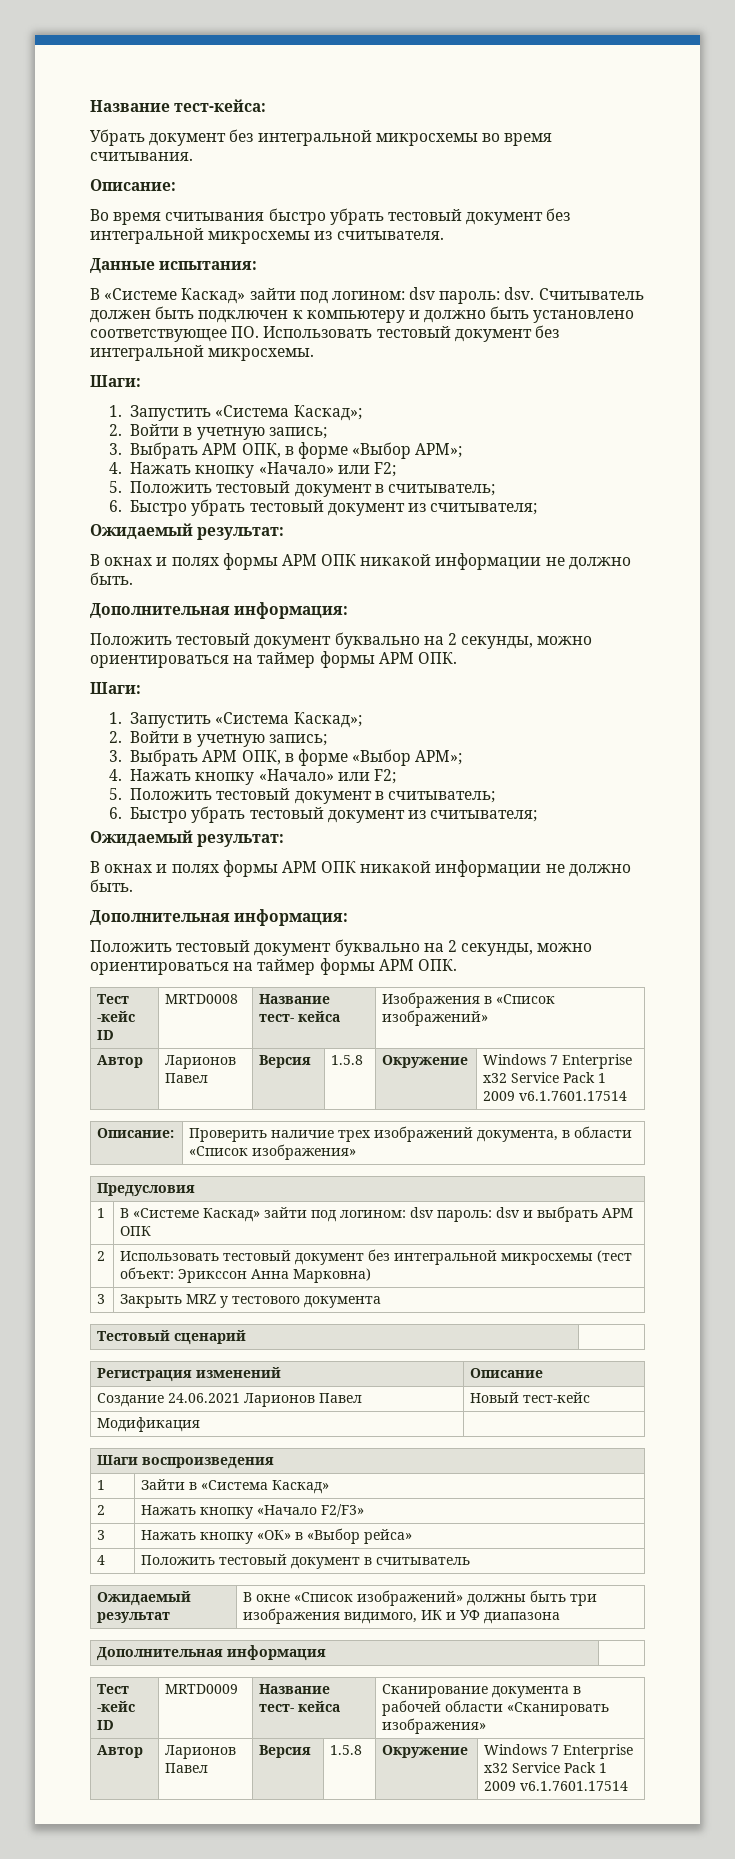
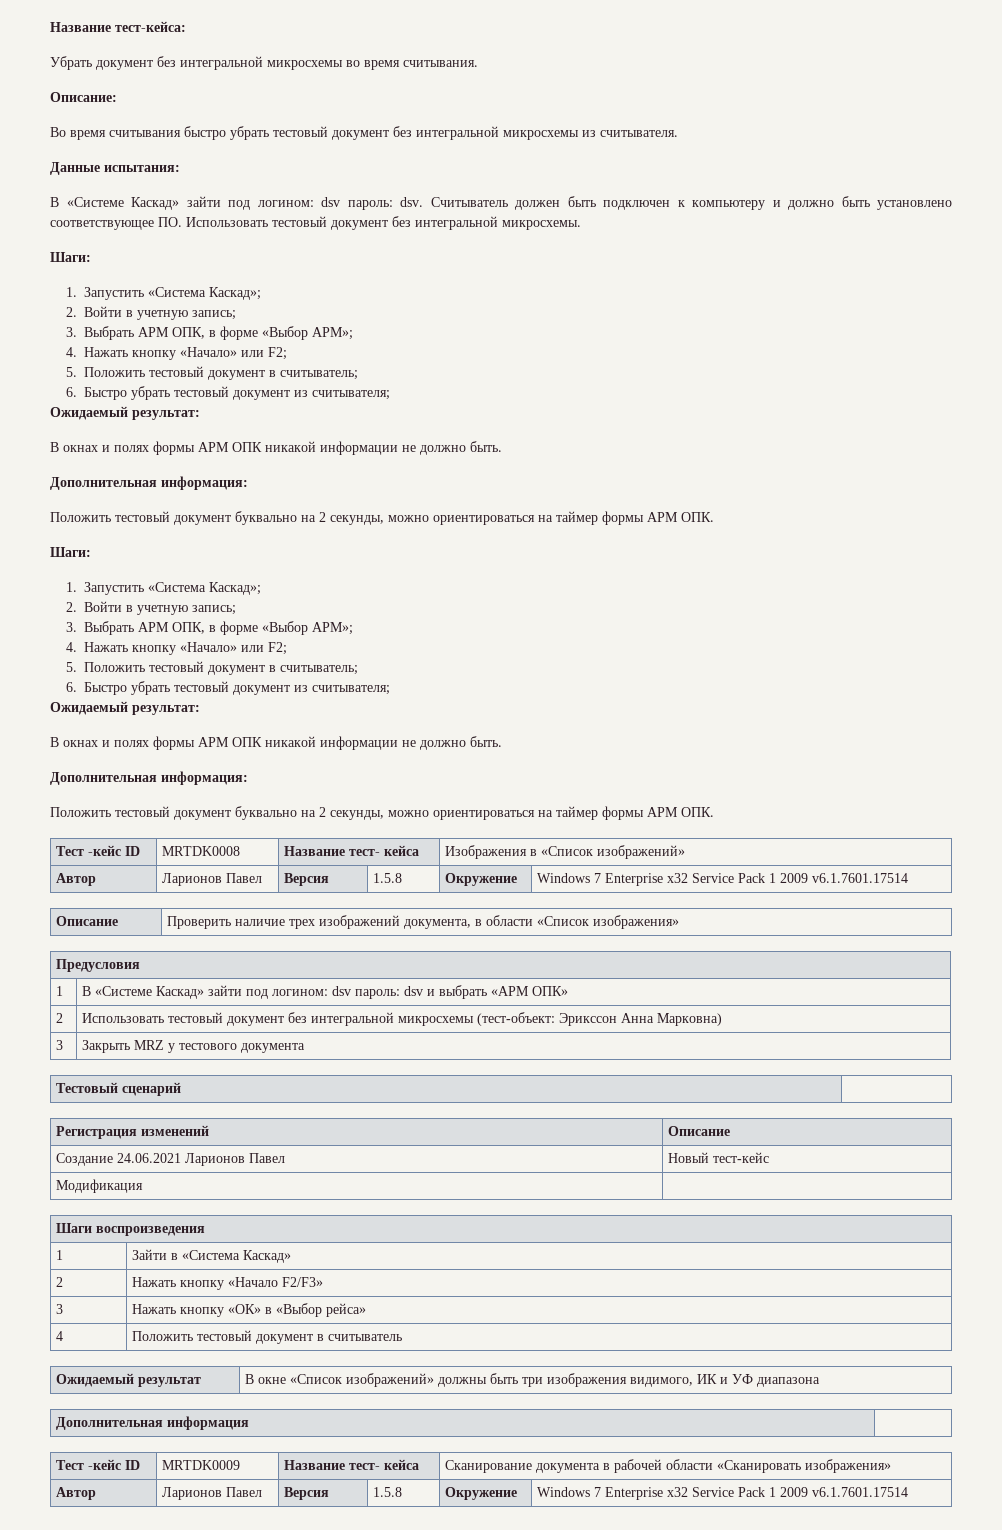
[165,994,239,1004] MRTD0008 -> [162,846,241,856] MRTDK0008
[97,1128,175,1138] Описание: -> [56,916,119,926] Описание
[602,1208,634,1218] [120,1226,152,1236] АРМ ОПК -> [491,986,569,996] «АРМ ОПК»
[597,1250,633,1263] [120,1267,175,1279] (тест объект: -> [477,1012,556,1026] (тест-объект:
[165,1684,239,1694] MRTD0009 -> [162,1460,241,1470] MRTDK0009

